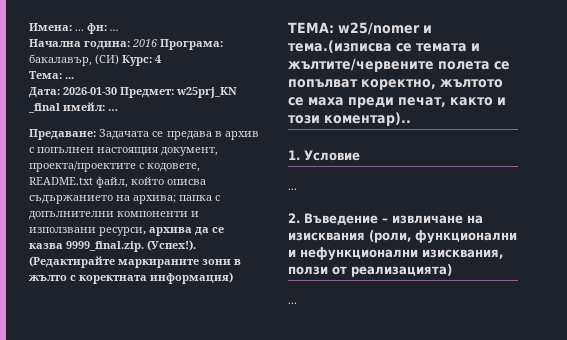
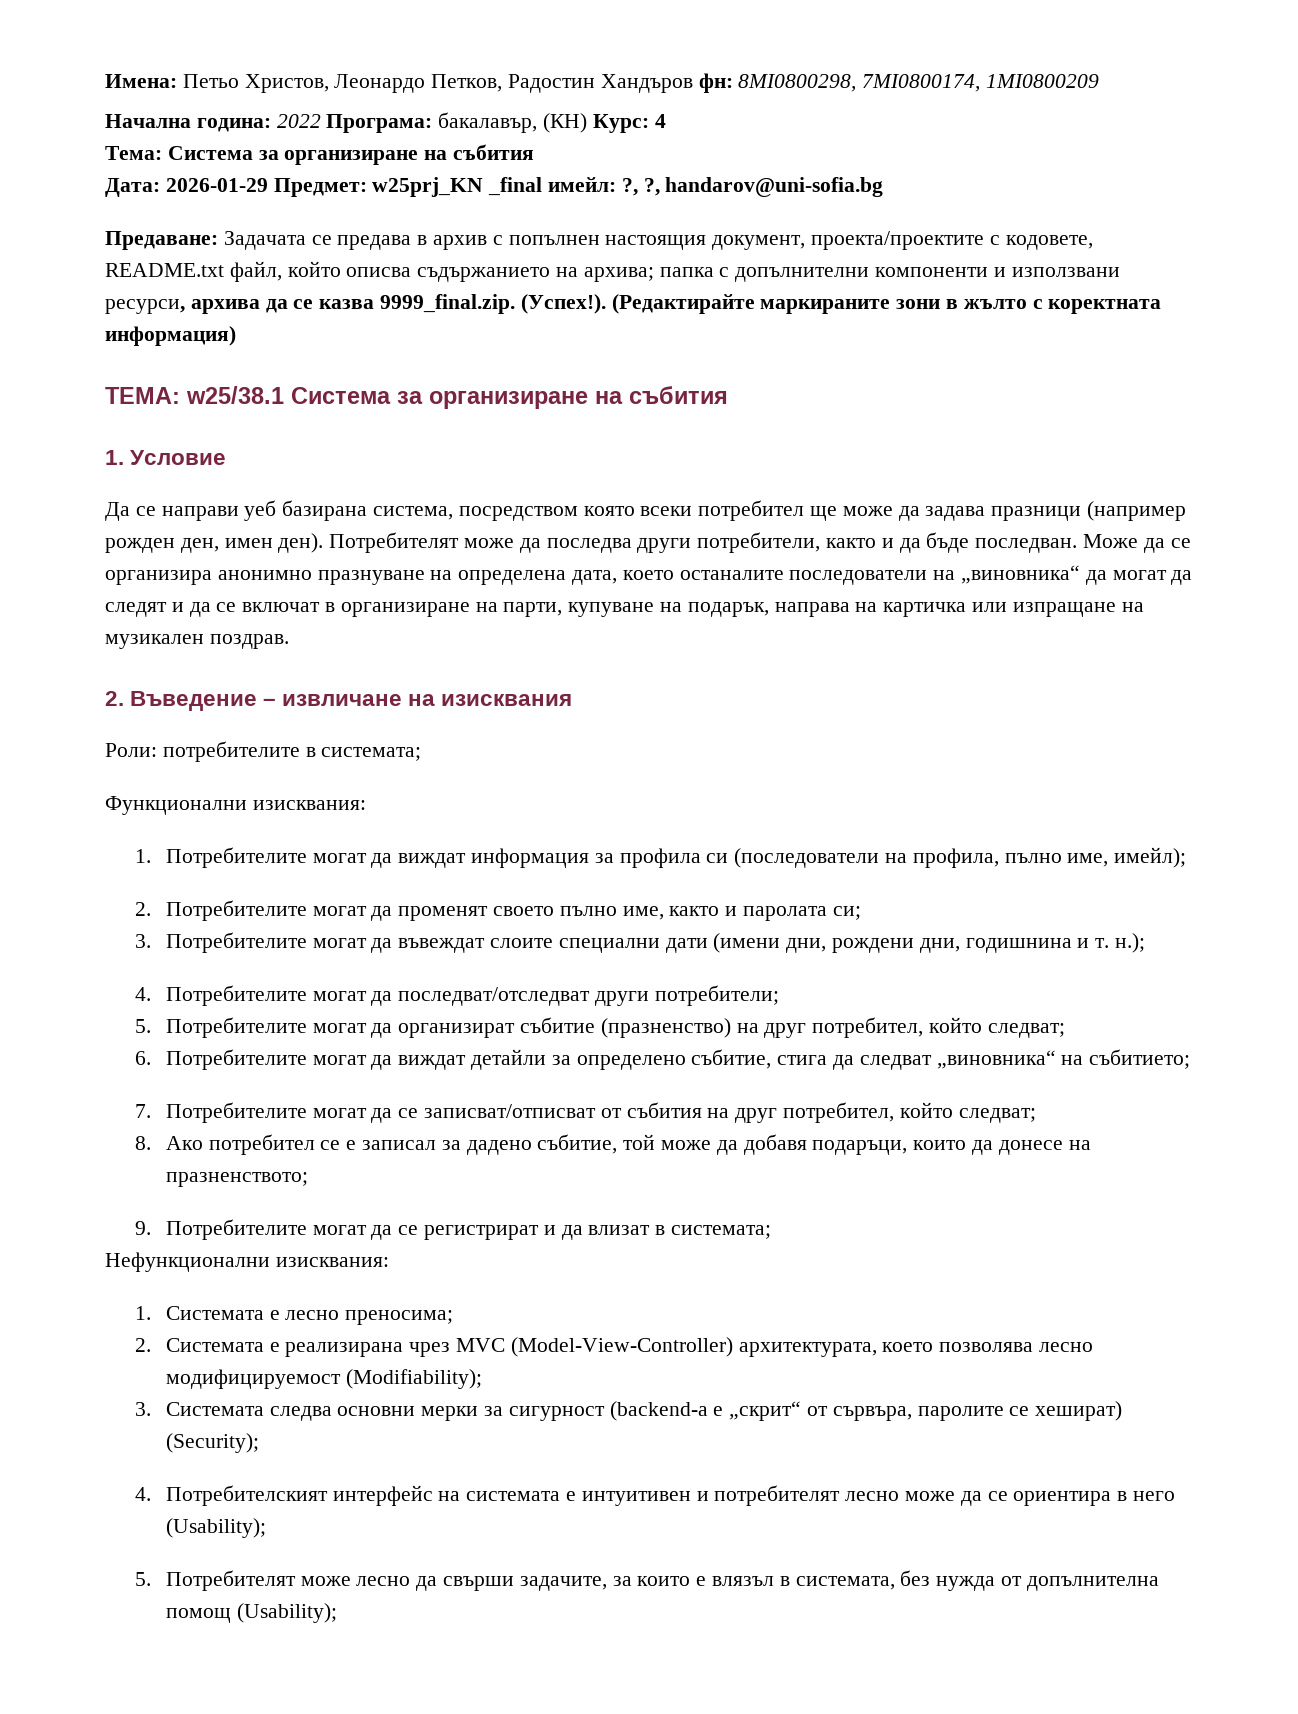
[75,23,119,34] ... фн: ... -> [182,73,1100,93] Петьо Христов, Леонардо Петков, Радостин Хандъров фн: 8MI0800298, 7MI0800174, 1MI0800209
[132,39,158,47] 2016 -> [276,114,321,128] 2022
[95,54,119,65] (СИ) -> [543,113,588,133] (КН)
[65,77,74,79] ... -> [167,144,535,165] Система за организиране на събития
[63,87,117,95] 2026-01-30 -> [165,178,268,192] 2026-01-29
[108,109,118,111] … -> [621,177,884,197] ?, ?, handarov@uni-sofia.bg
[338,22,432,35] [288,40,480,53] [288,58,510,72] [288,79,503,90] [288,97,506,108] [288,112,411,126] [288,150,360,161] [288,188,297,190] w25/nomer и тема.(изписва се темата и жълтите/червените полета се попълват коректно, жълтото се маха преди печат, както и този коментар).. // 1. Условие // ... -> [186,386,728,409] [105,450,227,465] [105,500,1187,521] [105,532,1191,553] [105,565,1193,585] [105,602,1144,617] [105,634,289,649] w25/38.1 Система за организиране на събития // 1. Условие // Да се направи уеб базирана система, посредством която всеки потребител ще може да задава празници (например рожден ден, имен ден). Потребителят може да последва други потребители, както и да бъде последван. Може да се организира анонимно празнуване на определена дата, което останалите последователи на „виновника“ да могат да следят и да се включат в организиране на парти, купуване на подарък, направа на картичка или изпращане на музикален поздрав.
[369,230,517,243] [288,247,503,260] [288,264,452,277] [288,302,297,304] (роли, функционални и нефункционални изисквания, ползи от реализацията) // ... -> [105,741,422,762] [105,796,366,815] [135,847,1187,868] [135,900,861,921] [135,932,1145,953] [135,985,779,1006] [135,1017,1065,1038] [135,1049,1191,1070] [135,1102,1036,1123] [135,1134,1091,1155] [165,1172,308,1187] [135,1219,771,1240] [105,1252,389,1272] [135,1306,454,1325] [135,1337,1093,1357] [165,1369,482,1389] [135,1401,1123,1421] [165,1433,259,1453] [135,1485,1175,1506] [165,1518,266,1538] [135,1570,1159,1591] [165,1603,337,1623] // Роли: потребителите в системата; // Функционални изисквания: // 1. Потребителите могат да виждат информация за профила си (последователи на профила, пълно име, имейл); // 2. Потребителите могат да променят своето пълно име, както и паролата си; // 3. Потребителите могат да въвеждат слоите специални дати (имени дни, рождени дни, годишнина и т. н.); // 4. Потребителите могат да последват/отследват други потребители; // 5. Потребителите могат да организират събитие (празненство) на друг потребител, който следват; // 6. Потребителите могат да виждат детайли за определено събитие, стига да следват „виновника“ на събитието; // 7. Потребителите могат да се записват/отписват от събития на друг потребител, който следват; // 8. Ако потребител се е записал за дадено събитие, той може да добавя подаръци, които да донесе на празненството; // 9. Потребителите могат да се регистрират и да влизат в системата; // Нефункционални изисквания: // 1. Системата е лесно преносима; // 2. Системата е реализирана чрез MVC (Model-View-Controller) архитектурата, което позволява лесно модифицируемост (Modifiability); // 3. Системата следва основни мерки за сигурност (backend-а е „скрит“ от сървъра, паролите се хешират) (Security); // 4. Потребителският интерфейс на системата е интуитивен и потребителят лесно може да се ориентира в него (Usability); // 5. Потребителят може лесно да свърши задачите, за които е влязъл в системата, без нужда от допълнителна помощ (Usability);

